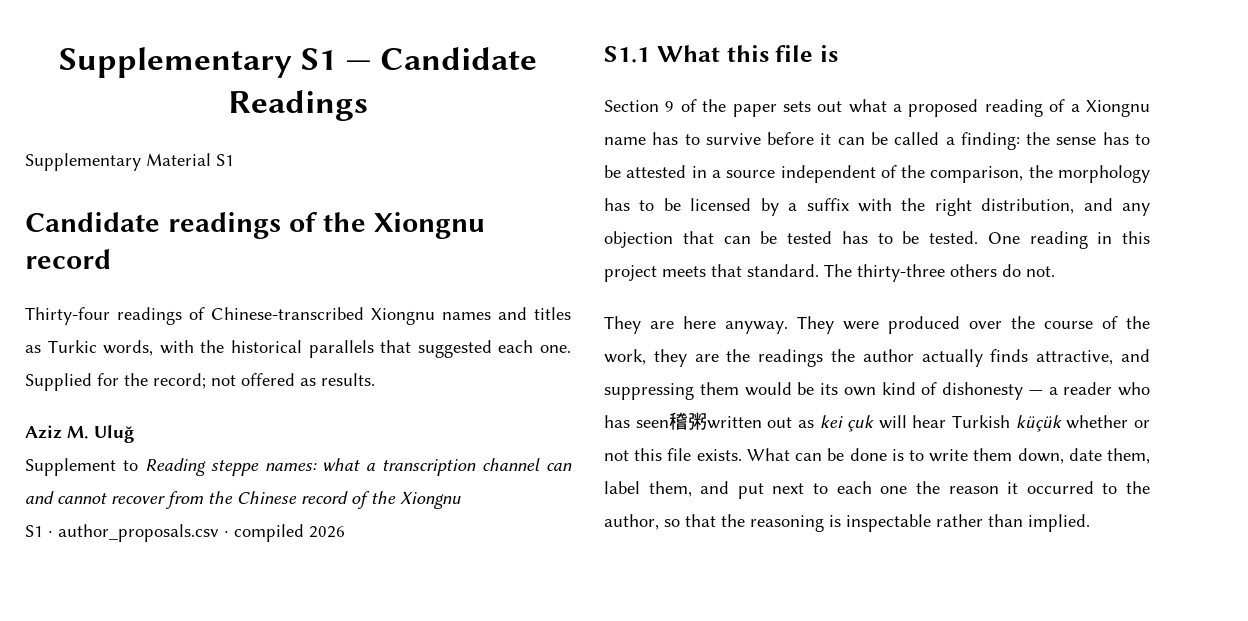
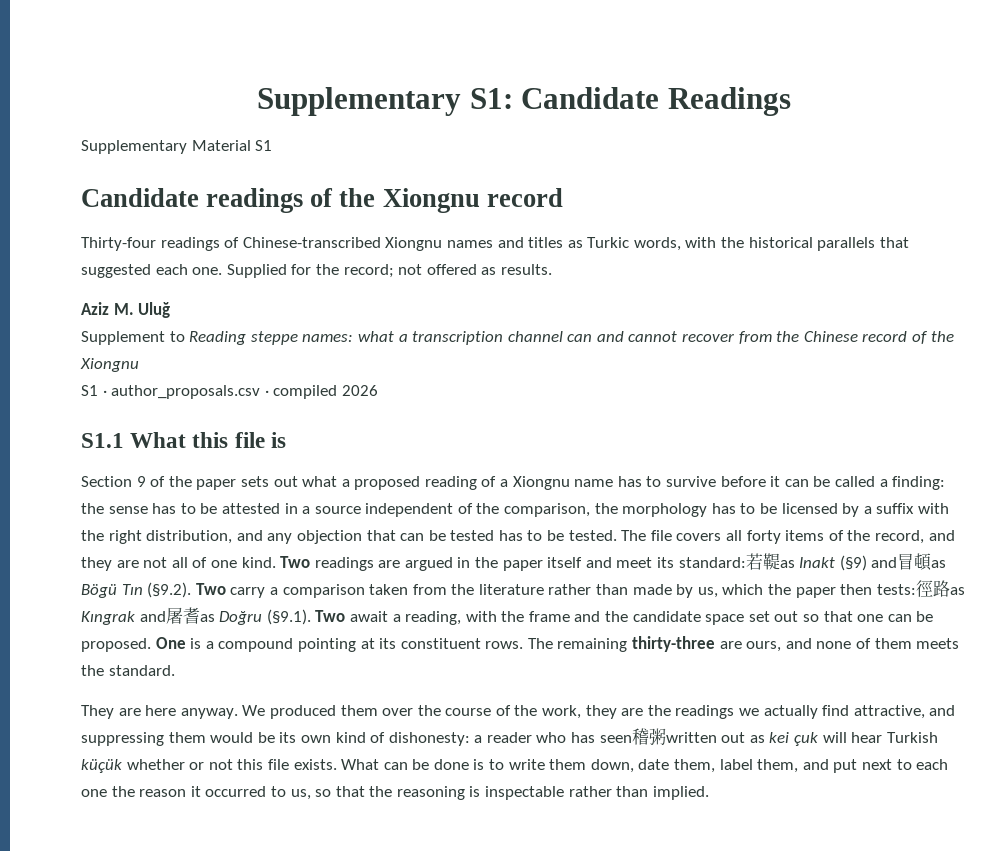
[59,47,371,78] Supplementary S1 — -> [257,87,513,116] Supplementary S1:
[987,231,1150,249] [604,264,1055,282] One reading in this project meets that standard. The thirty-three others do not. -> [621,530,955,544] [81,553,947,571] [81,580,965,598] [81,607,934,625] [81,636,960,652] [81,665,175,676] The file covers all forty items of the record, and they are not all of one kind. Two readings are argued in the paper itself and meet its standard:若鞮as Inakt (§9) and冒頓as Bögü Tın (§9.2). Two carry a comparison taken from the literature rather than made by us, which the paper then tests:徑路as Kıngrak and屠耆as Doğru (§9.1). Two await a reading, with the frame and the candidate space set out so that one can be proposed. One is a compound pointing at its constituent rows. The remaining thirty-three are ours, and none of them meets the standard.
[797,316,960,334] They were produced -> [242,705,378,719] We produced them
[831,349,1029,367] the author actually finds -> [739,705,850,719] we actually find
[942,382,1043,400] dishonesty — -> [388,732,470,746] dishonesty:
[1126,481,1150,494] [604,514,659,530] the author, -> [290,789,311,800] us,

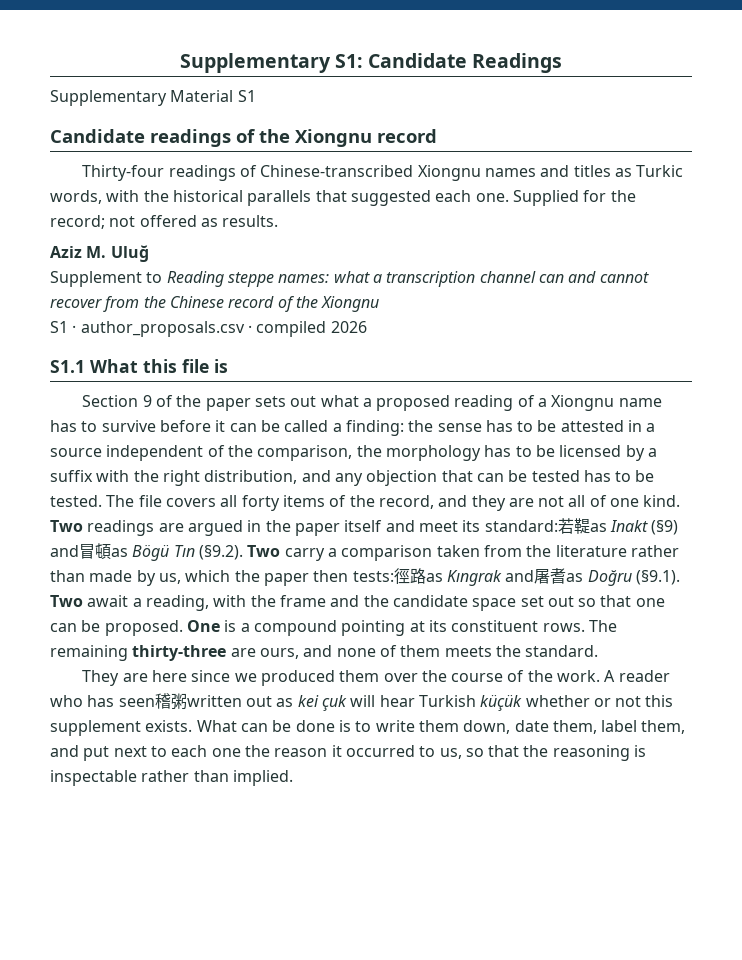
[180,705,266,719] anyway. We -> [191,670,257,682] since we
[542,705,956,719] [81,732,483,746] work, they are the readings we actually find attractive, and suppressing them would be its own kind of dishonesty: a -> [557,670,616,682] work. A
[267,759,289,770] file -> [50,720,141,736] supplement

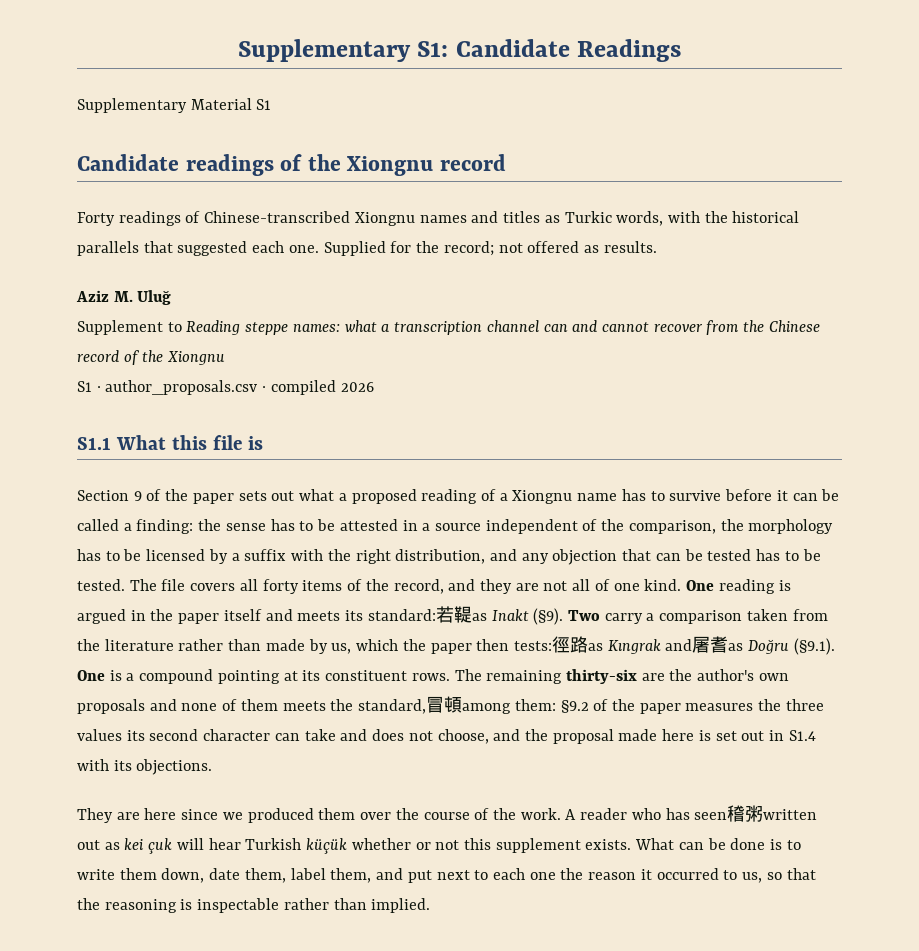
[82,165,165,181] Thirty-four -> [77,212,115,226] Forty
[50,520,184,536] Two readings are -> [686,579,791,594] One reading is
[418,521,458,532] meet -> [297,611,341,621] meets
[651,520,679,535] [50,543,243,561] (§9) and冒頓as Bögü Tın (§9.2). -> [533,608,564,625] (§9).
[50,595,665,611] [50,620,183,636] Two await a reading, with the frame and the candidate space set out so that one can be proposed. -> (835, 646) none
[132,645,299,661] thirty-three are ours, -> [565,669,789,684] [77,699,145,714] thirty-six are the author's own proposals
[525,645,599,657] standard. -> [358,696,824,714] [77,729,816,744] [77,759,213,775] standard,冒頓among them: §9.2 of the paper measures the three values its second character can take and does not choose, and the proposal made here is set out in S1.4 with its objections.

